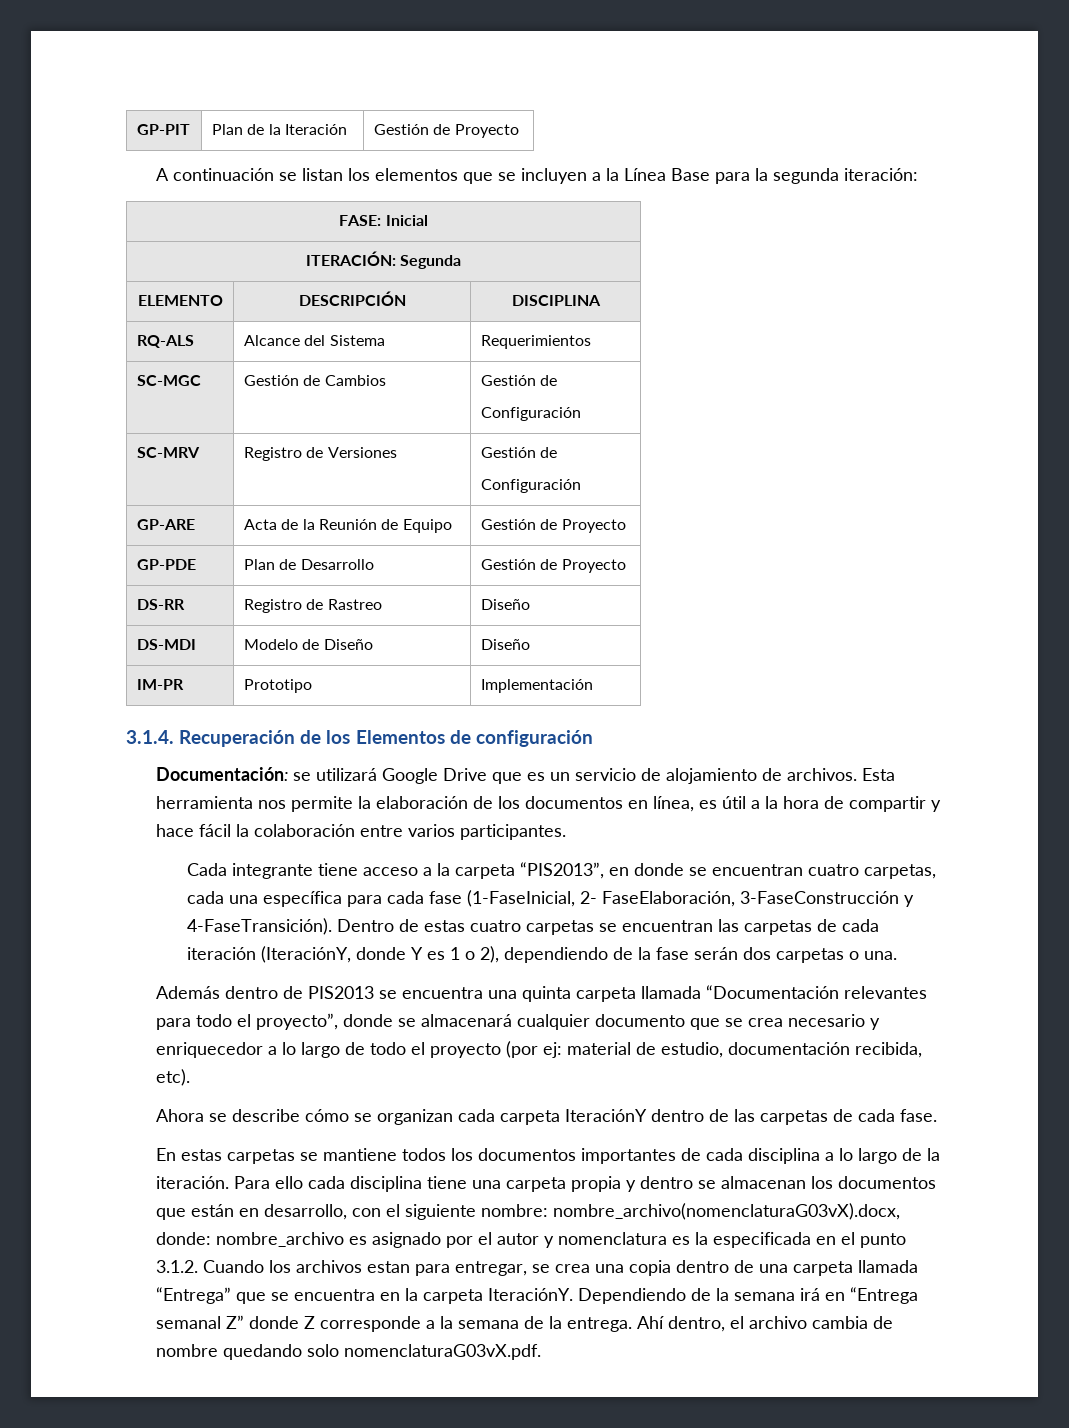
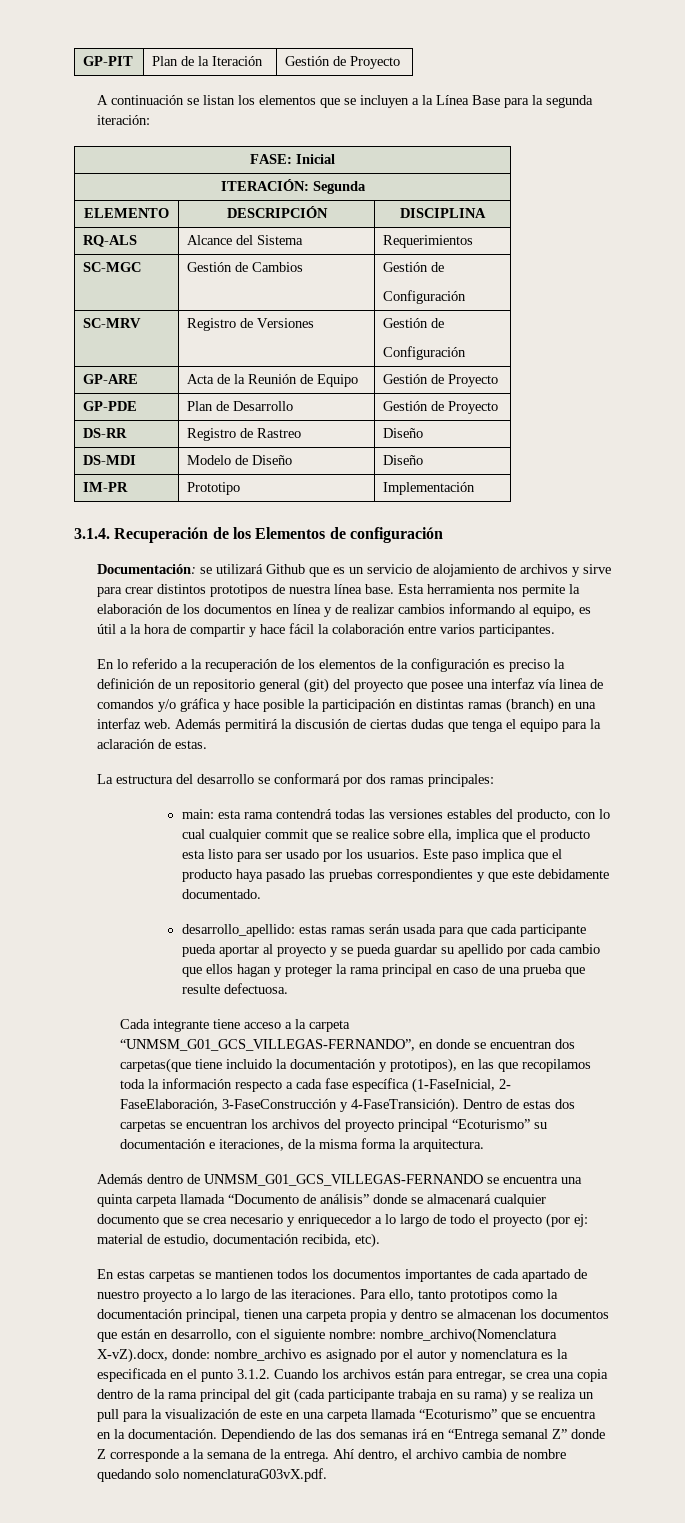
[382,768,488,784] Google Drive -> [265,564,305,574] Github
[787,768,858,781] archivos. -> [519,564,611,577] [96,584,394,597] archivos y sirve para crear distintos prototipos de nuestra línea base.
[653,796,695,812] línea, -> [292,603,575,617] línea y de realizar cambios informando al equipo,
(567, 832) none -> [96,658,565,672] [96,678,603,693] [96,698,596,713] [96,718,601,732] [96,739,207,749] [96,773,494,787] [181,809,610,822] [181,829,590,842] [181,849,562,862] [181,869,609,882] [181,889,261,899] [181,924,586,937] [181,944,600,957] [181,964,585,977] [181,983,288,994] // En lo referido a la recuperación de los elementos de la configuración es preciso la definición de un repositorio general (git) del proyecto que posee una interfaz vía linea de comandos y/o gráfica y hace posible la participación en distintas ramas (branch) en una interfaz web. Además permitirá la discusión de ciertas dudas que tenga el equipo para la aclaración de estas. // La estructura del desarrollo se conformará por dos ramas principales: // main: esta rama contendrá todas las versiones estables del producto, con lo cual cualquier commit que se realice sobre ella, implica que el producto esta listo para ser usado por los usuarios. Este paso implica que el producto haya pasado las pruebas correspondientes y que este debidamente documentado. // desarrollo_apellido: estas ramas serán usada para que cada participante pueda aportar al proyecto y se pueda guardar su apellido por cada cambio que ellos hagan y proteger la rama principal en caso de una prueba que resulte defectuosa.
[519,862,604,879] “PIS2013”, -> [119,1039,415,1051] “UNMSM_G01_GCS_VILLEGAS-FERNANDO”,
[807,864,936,879] [186,891,382,907] cuatro carpetas, cada una específica para -> [554,1039,575,1049] [119,1058,591,1073] [119,1078,293,1092] dos carpetas(que tiene incluido la documentación y prototipos), en las que recopilamos toda la información respecto a
(462, 897) none -> [351,1078,409,1092] específica
[469,920,521,932] cuatro -> [554,1099,575,1109] dos
[717,919,879,935] [186,946,897,963] las carpetas de cada iteración (IteraciónY, donde Y es 1 o 2), dependiendo de la fase serán dos carpetas o una. -> [250,1119,547,1132] [119,1138,484,1152] los archivos del proyecto principal “Ecoturismo” su documentación e iteraciones, de la misma forma la arquitectura.
[308,986,375,999] PIS2013 -> [203,1174,483,1186] UNMSM_G01_GCS_VILLEGAS-FERNANDO
[706,985,928,999] [156,1013,339,1030] “Documentación relevantes para todo el proyecto”, -> [227,1194,369,1204] “Documento de análisis”
[156,1109,938,1125] // Ahora se describe cómo se organizan cada carpeta IteraciónY dentro de las carpetas de cada fase. -> (380, 1240) none
[323,1148,398,1161] mantiene -> [214,1269,274,1279] mantienen
[748,1148,941,1164] [156,1176,468,1192] disciplina a lo largo de la iteración. Para ello cada disciplina tiene -> [521,1269,587,1282] [96,1289,558,1302] [96,1309,279,1322] apartado de nuestro proyecto a lo largo de las iteraciones. Para ello, tanto prototipos como la documentación principal, tienen
[553,1203,901,1220] nombre_archivo(nomenclaturaG03vX).docx, -> [379,1328,557,1343] [96,1348,168,1363] nombre_archivo(Nomenclatura X-vZ).docx,
[367,1261,411,1273] estan -> [394,1369,425,1379] están
(755, 1266) none -> [153,1388,594,1403] [96,1409,300,1422] la rama principal del git (cada participante trabaja en su rama) y se realiza un pull para la visualización de este en
[156,1287,232,1304] “Entrega” -> [418,1409,497,1419] “Ecoturismo”
[423,1288,796,1304] carpeta IteraciónY. Dependiendo de la semana -> [127,1429,408,1442] documentación. Dependiendo de las dos semanas

